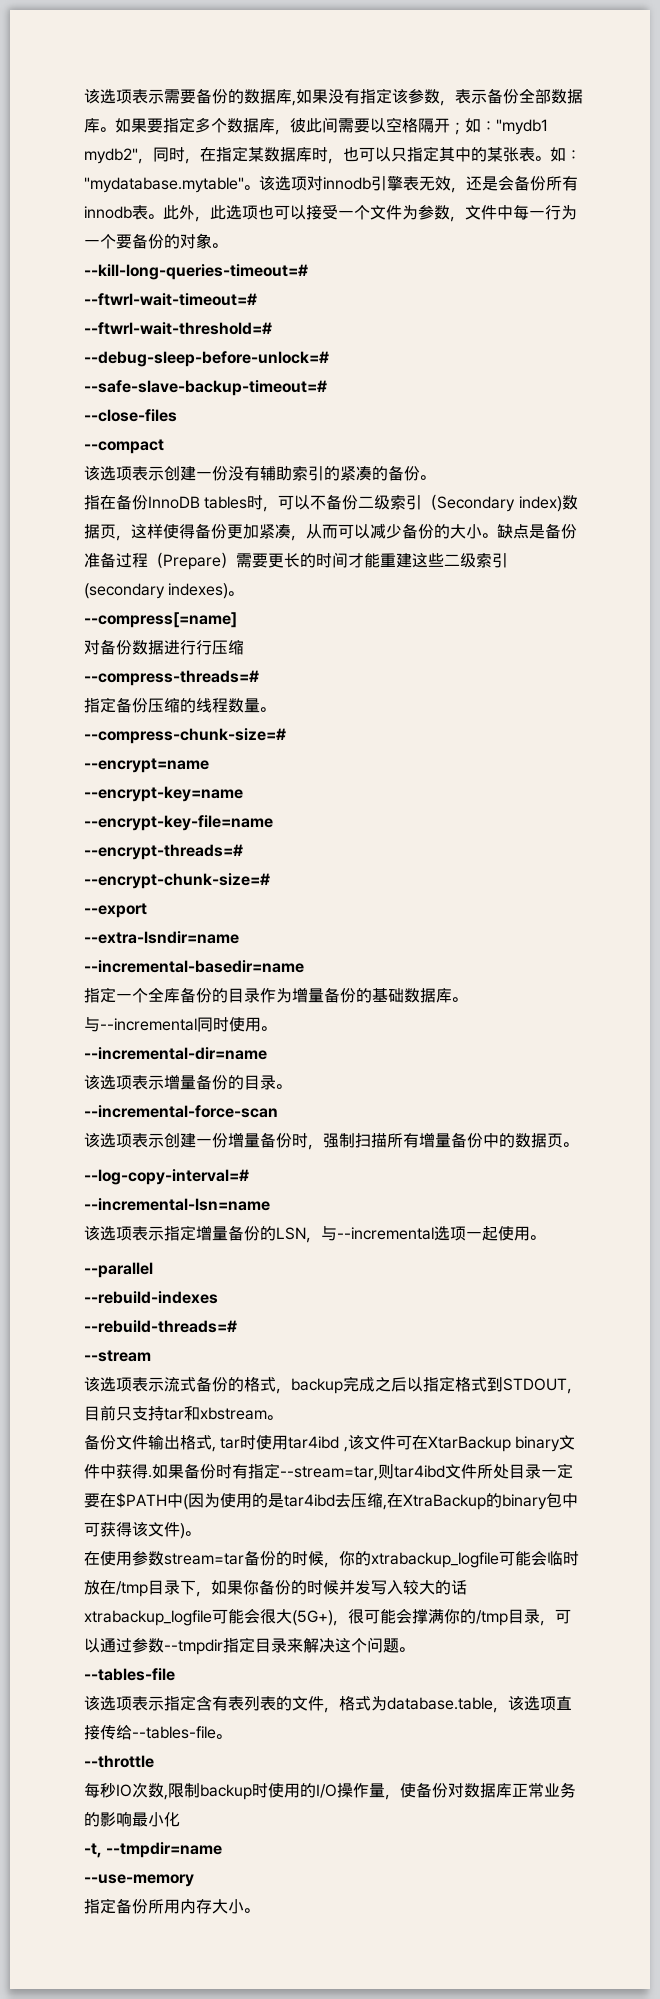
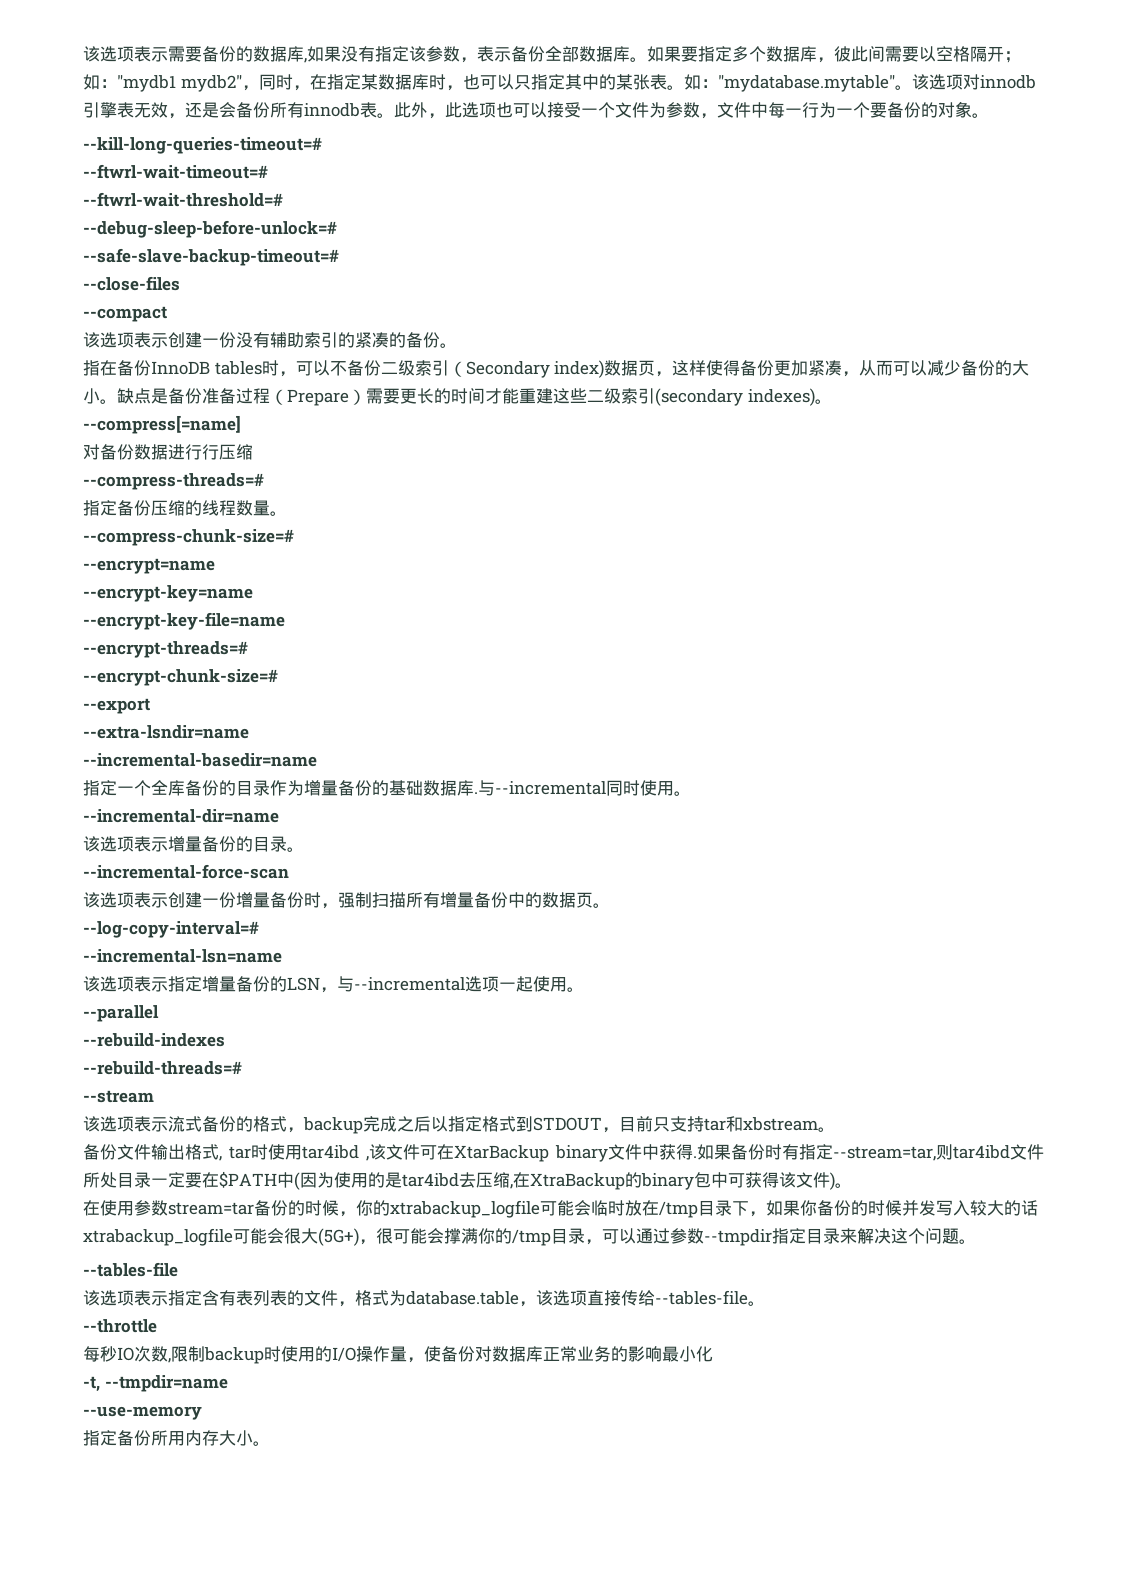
[452,997,467,1002] 。 // -> [474,792,478,794] .

